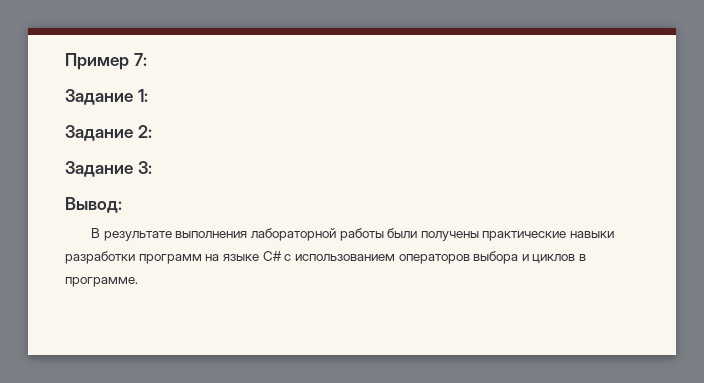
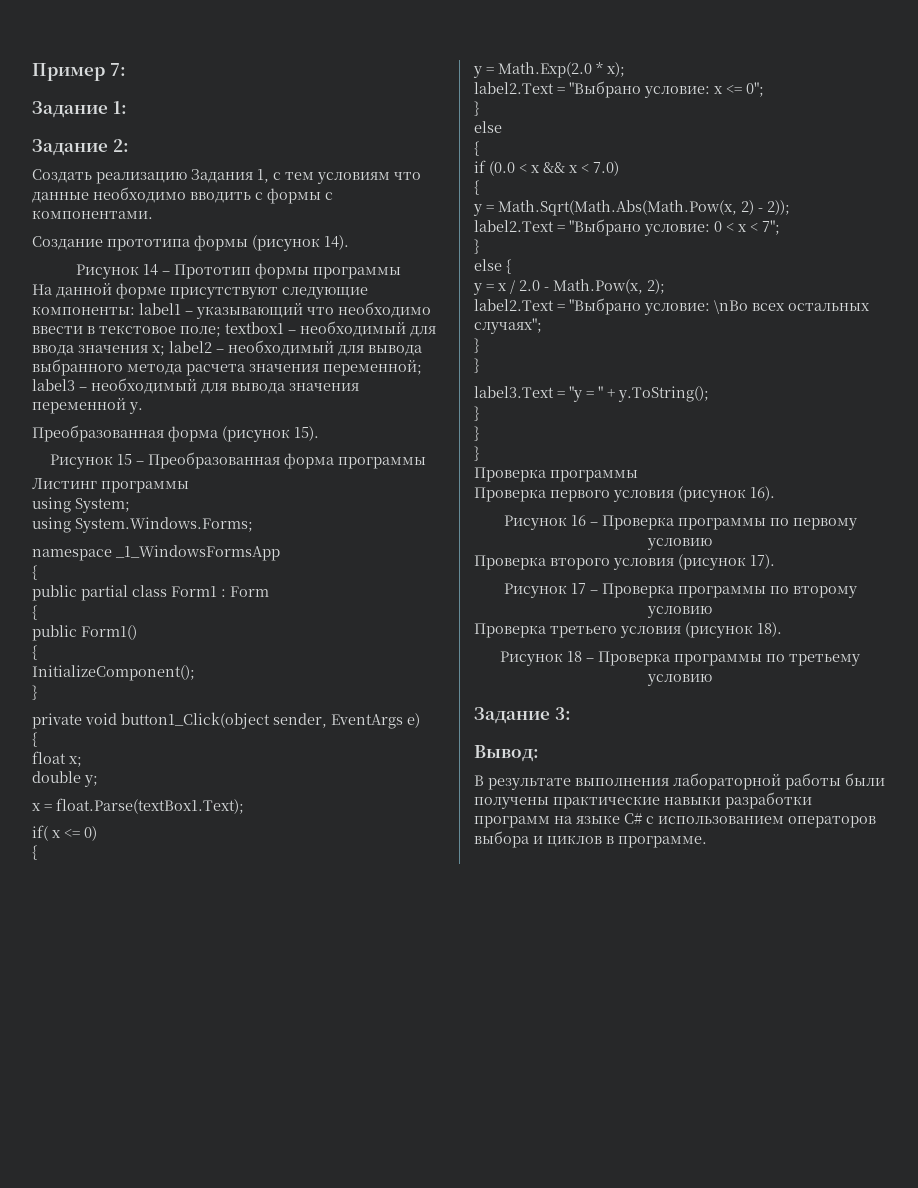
(152, 131) none -> [32,169,421,184] [32,187,333,204] [32,210,153,219] [32,235,349,251] [75,263,401,279] [32,283,368,299] [32,302,431,319] [32,321,436,337] [32,340,422,356] [32,359,422,376] [32,378,359,394] [32,398,143,414] [32,425,319,442] [50,452,426,469] [32,478,189,493] [32,497,130,513] [32,517,253,533] [32,545,280,561] [32,565,37,580] [32,585,269,601] [32,605,37,620] [32,625,137,641] [32,645,37,660] [32,665,195,681] [32,685,37,700] [32,712,420,729] [32,732,37,747] [32,751,82,767] [32,771,98,787] [32,798,244,814] [32,825,97,841] [32,845,37,860] [473,62,625,78] [474,81,764,98] [474,101,479,116] [474,121,502,133] [474,141,479,156] [474,160,619,176] [474,180,479,195] [473,200,790,216] [474,219,780,236] [474,239,479,254] [474,259,511,274] [473,279,665,295] [474,298,870,315] [474,318,542,334] [474,338,479,353] [474,358,479,373] [474,386,709,402] [474,406,479,421] [474,426,479,441] [474,446,479,461] [474,467,638,482] [474,486,775,502] [503,515,857,530] [647,538,712,550] [474,554,775,570] [503,583,857,598] [647,606,712,618] [474,622,782,638] [500,651,860,666] [647,674,712,686] // Создать реализацию Задания 1, с тем условиям что данные необходимо вводить с формы с компонентами. // Создание прототипа формы (рисунок 14). // Рисунок 14 – Прототип формы программы // На данной форме присутствуют следующие компоненты: label1 – указывающий что необходимо ввести в текстовое поле; textbox1 – необходимый для ввода значения x; label2 – необходимый для вывода выбранного метода расчета значения переменной; label3 – необходимый для вывода значения переменной y. // Преобразованная форма (рисунок 15). // Рисунок 15 – Преобразованная форма программы // Листинг программы // using System; // using System.Windows.Forms; // namespace _1_WindowsFormsApp // { // public partial class Form1 : Form // { // public Form1() // { // InitializeComponent(); // } // private void button1_Click(object sender, EventArgs e) // { // float x; // double y; // x = float.Parse(textBox1.Text); // if( x <= 0) // { // y = Math.Exp(2.0 * x); // label2.Text = "Выбрано условие: x <= 0"; // } // else // { // if (0.0 < x && x < 7.0) // { // y = Math.Sqrt(Math.Abs(Math.Pow(x, 2) - 2)); // label2.Text = "Выбрано условие: 0 < x < 7"; // } // else { // y = x / 2.0 - Math.Pow(x, 2); // label2.Text = "Выбрано условие: \nВо всех остальных случаях"; // } // } // label3.Text = "y = " + y.ToString(); // } // } // } // Проверка программы // Проверка первого условия (рисунок 16). // Рисунок 16 – Проверка программы по первому условию // Проверка второго условия (рисунок 17). // Рисунок 17 – Проверка программы по второму условию // Проверка третьего условия (рисунок 18). // Рисунок 18 – Проверка программы по третьему условию

